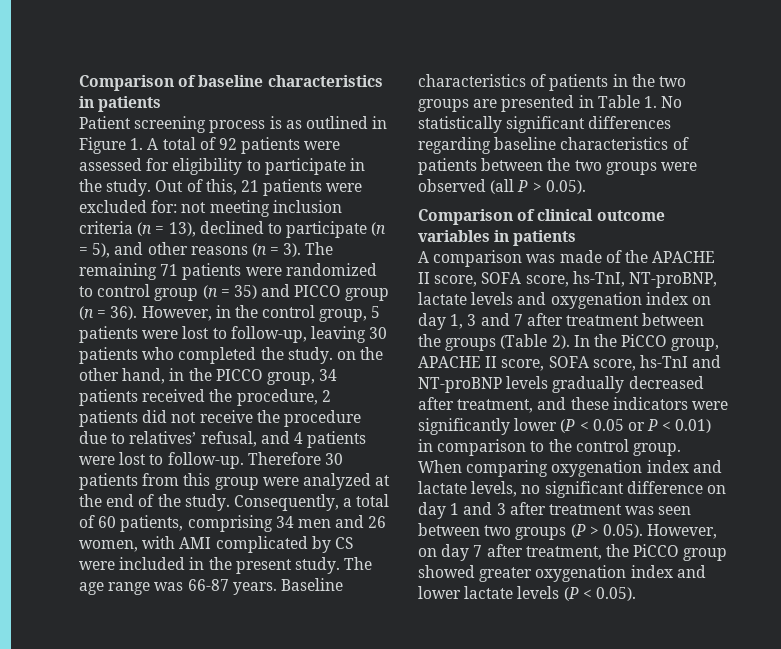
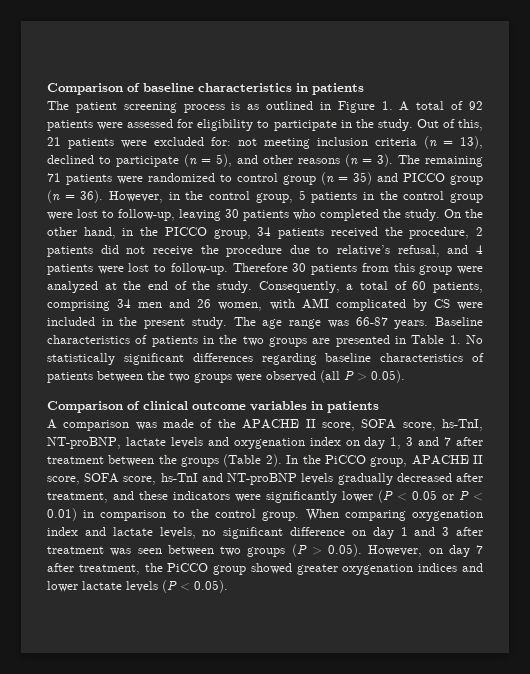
[79,116,131,129] Patient -> [47,101,117,113] The patient
(138, 334) none -> [362,191,483,203] in the control group
[336,351,356,360] on -> [444,209,461,218] On
[129,431,197,444] relatives’ -> [337,245,391,256] relative’s
[630,565,673,578] index -> [418,563,458,572] indices

